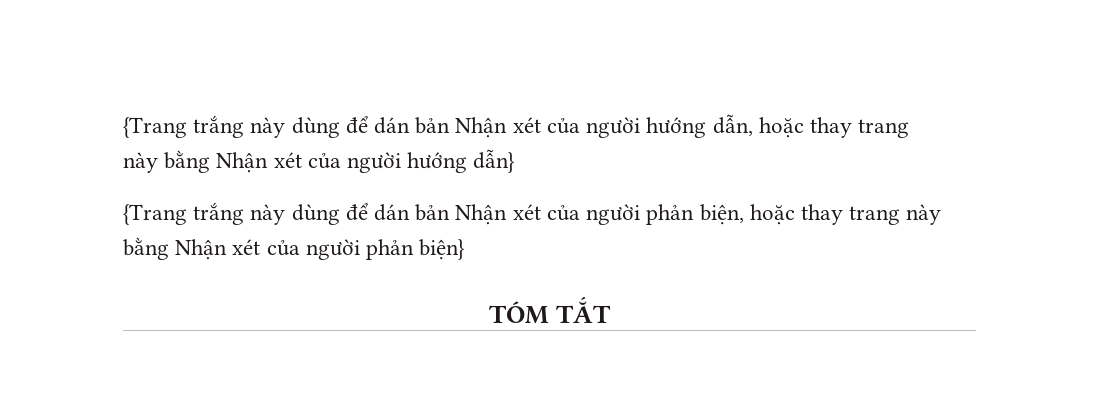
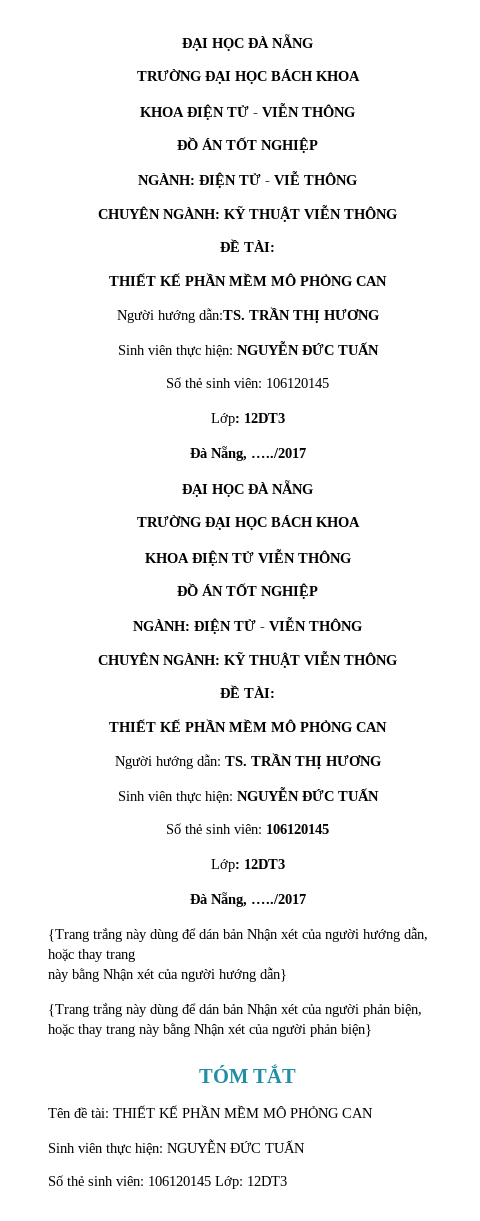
(123, 127) none -> [182,34,313,51] [136,69,360,84] [140,103,355,120] [177,137,318,153] [138,171,357,188] [98,205,397,222] [220,239,275,252] [109,273,387,286] [116,307,379,323] [117,341,379,357] [166,377,329,388] [210,413,285,426] [189,446,306,461] [182,480,313,497] [136,515,360,530] [144,549,351,566] [177,583,318,599] [133,617,362,634] [98,651,397,668] [220,685,275,698] [109,719,387,732] [114,753,381,769] [117,787,379,803] [166,823,329,834] [210,859,285,872] [189,892,306,907] ĐẠI HỌC ĐÀ NẴNG // TRƯỜNG ĐẠI HỌC BÁCH KHOA // KHOA ĐIỆN TỬ - VIỄN THÔNG // ĐỒ ÁN TỐT NGHIỆP // NGÀNH: ĐIỆN TỬ - VIỄ THÔNG // CHUYÊN NGÀNH: KỸ THUẬT VIỄN THÔNG // ĐỀ TÀI: // THIẾT KẾ PHẦN MỀM MÔ PHỎNG CAN // Người hướng dẫn:TS. TRẦN THỊ HƯƠNG // Sinh viên thực hiện: NGUYỄN ĐỨC TUẤN // Số thẻ sinh viên: 106120145 // Lớp: 12DT3 // Đà Nẵng, …../2017 // ĐẠI HỌC ĐÀ NẴNG // TRƯỜNG ĐẠI HỌC BÁCH KHOA // KHOA ĐIỆN TỬ VIỄN THÔNG // ĐỒ ÁN TỐT NGHIỆP // NGÀNH: ĐIỆN TỬ - VIỄN THÔNG // CHUYÊN NGÀNH: KỸ THUẬT VIỄN THÔNG // ĐỀ TÀI: // THIẾT KẾ PHẦN MỀM MÔ PHỎNG CAN // Người hướng dẫn: TS. TRẦN THỊ HƯƠNG // Sinh viên thực hiện: NGUYỄN ĐỨC TUẤN // Số thẻ sinh viên: 106120145 // Lớp: 12DT3 // Đà Nẵng, …../2017 //
(612, 309) none -> [48,1105,373,1118] [48,1139,305,1155] [48,1175,287,1189] // Tên đề tài: THIẾT KẾ PHẦN MỀM MÔ PHỎNG CAN // Sinh viên thực hiện: NGUYỄN ĐỨC TUẤN // Số thẻ sinh viên: 106120145 Lớp: 12DT3

